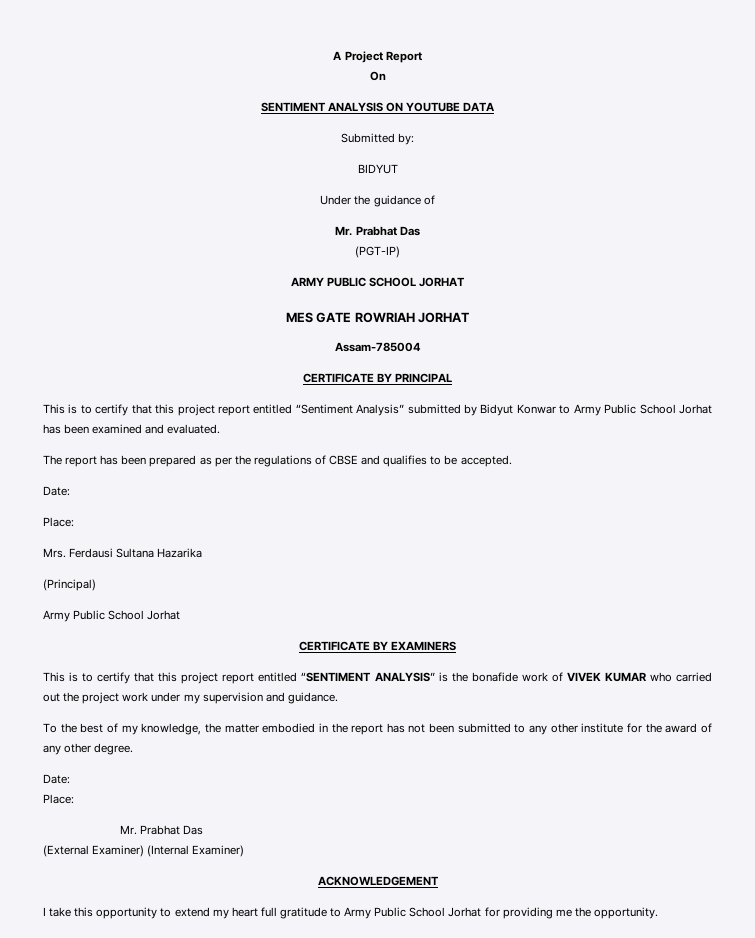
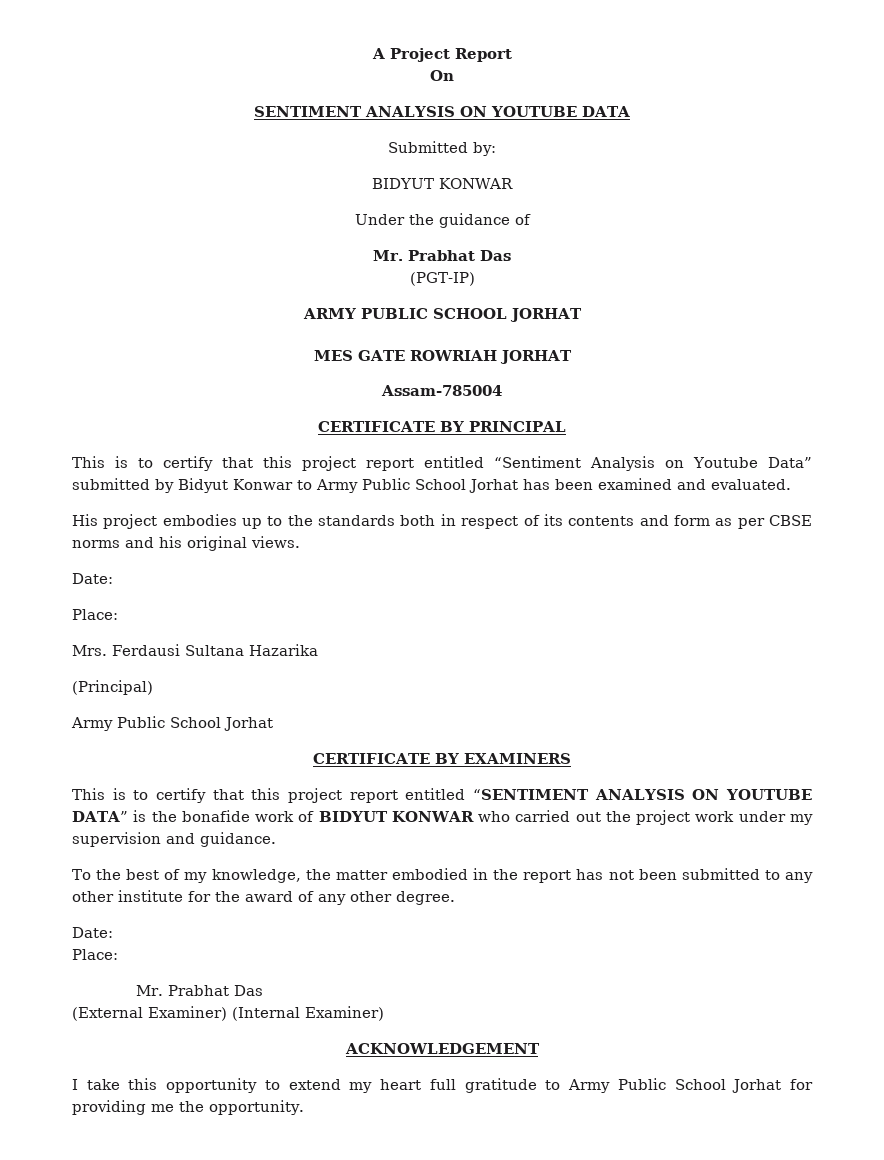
(398, 169) none -> [439,178,513,189] KONWAR
[356,404,405,416] Analysis” -> [590,456,812,471] Analysis on Youtube Data”
[43,455,512,467] The report has been prepared as per the regulations of CBSE and qualifies to be accepted. -> [72,514,813,529] [72,536,300,551] His project embodies up to the standards both in respect of its contents and form as per CBSE norms and his original views.
[374,672,435,682] ANALYSIS” -> [594,789,812,800] [72,811,128,822] ANALYSIS ON YOUTUBE DATA”
[566,672,647,682] VIVEK KUMAR -> [318,811,474,822] BIDYUT KONWAR

